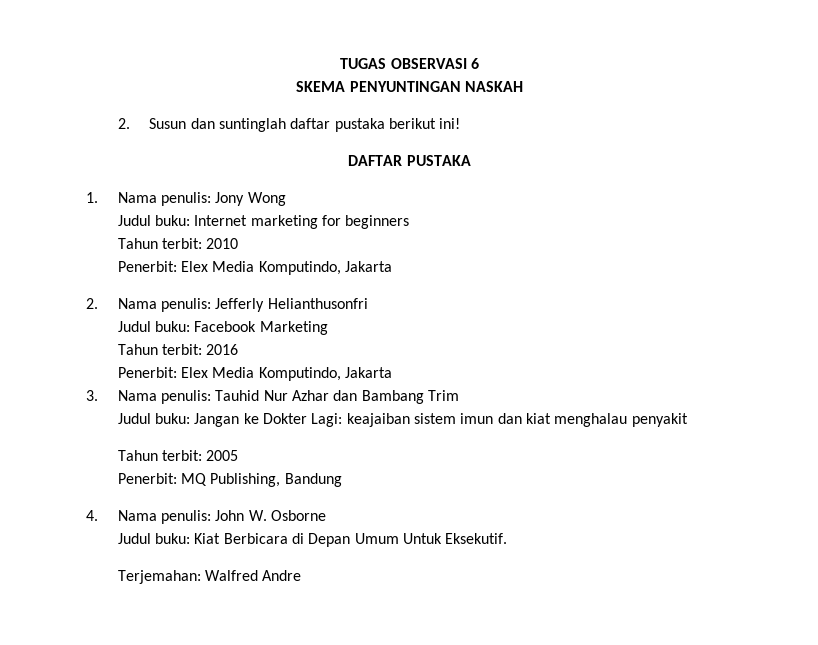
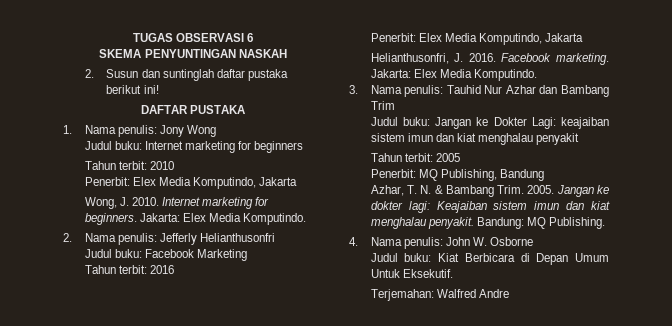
(393, 266) none -> [84,197,270,209] [84,213,307,225] // Wong, J. 2010. Internet marketing for beginners. Jakarta: Elex Media Komputindo.
(393, 372) none -> [370,53,609,65] [370,69,538,81] // Helianthusonfri, J. 2016. Facebook marketing. Jakarta: Elex Media Komputindo.
(342, 480) none -> [370,185,609,197] [370,201,610,213] [370,217,606,229] // Azhar, T. N. & Bambang Trim. 2005. Jangan ke dokter lagi: Keajaiban sistem imun dan kiat menghalau penyakit. Bandung: MQ Publishing.

